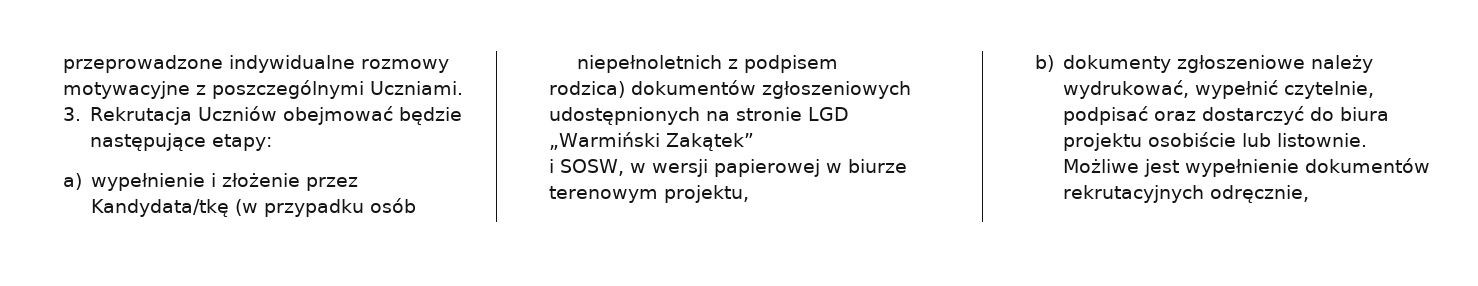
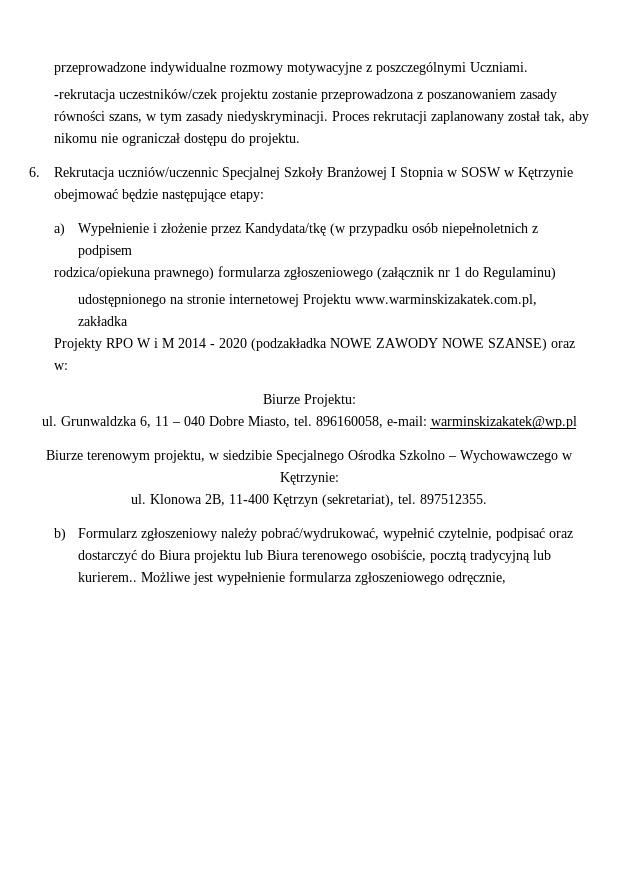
[62,106,278,125] 3. Rekrutacja Uczniów -> [53,89,557,102] [53,111,589,124] [53,133,300,146] [29,167,573,180] -rekrutacja uczestników/czek projektu zostanie przeprowadzona z poszanowaniem zasady równości szans, w tym zasady niedyskryminacji. Proces rekrutacji zaplanowany został tak, aby nikomu nie ograniczał dostępu do projektu. // 6. Rekrutacja uczniów/uczennic Specjalnej Szkoły Branżowej I Stopnia w SOSW w Kętrzynie
[91,173,206,191] wypełnienie -> [78,223,150,236] Wypełnienie
[548,80,911,99] [548,107,849,125] [548,132,754,151] [548,159,907,177] [548,185,749,203] [1034,55,1374,73] [1063,80,1190,99] rodzica) dokumentów zgłoszeniowych udostępnionych na stronie LGD „Warmiński Zakątek” // i SOSW, w wersji papierowej w biurze terenowym projektu, // b) dokumenty zgłoszeniowe należy wydrukować, -> [53,266,556,280] [78,294,538,307] [78,316,129,326] [53,338,575,351] [53,363,68,370] [262,394,356,407] [41,416,577,429] [46,450,573,463] [279,472,339,485] [131,494,487,507] [53,528,380,541] rodzica/opiekuna prawnego) formularza zgłoszeniowego (załącznik nr 1 do Regulaminu) // udostępnionego na stronie internetowej Projektu www.warminskizakatek.com.pl, zakładka // Projekty RPO W i M 2014 - 2020 (podzakładka NOWE ZAWODY NOWE SZANSE) oraz w: // Biurze Projektu: // ul. Grunwaldzka 6, 11 – 040 Dobre Miasto, tel. 896160058, e-mail: warminskizakatek@wp.pl // Biurze terenowym projektu, w siedzibie Specjalnego Ośrodka Szkolno – Wychowawczego w Kętrzynie: // ul. Klonowa 2B, 11-400 Kętrzyn (sekretariat), tel. 897512355. // b) Formularz zgłoszeniowy należy pobrać/wydrukować,
[1340,107,1390,121] [1063,132,1368,151] biura projektu osobiście lub listownie. -> [159,550,552,563] [78,572,138,582] Biura projektu lub Biura terenowego osobiście, pocztą tradycyjną lub kurierem..
[1305,158,1431,173] [1063,185,1205,203] dokumentów rekrutacyjnych -> [289,571,445,585] formularza zgłoszeniowego

